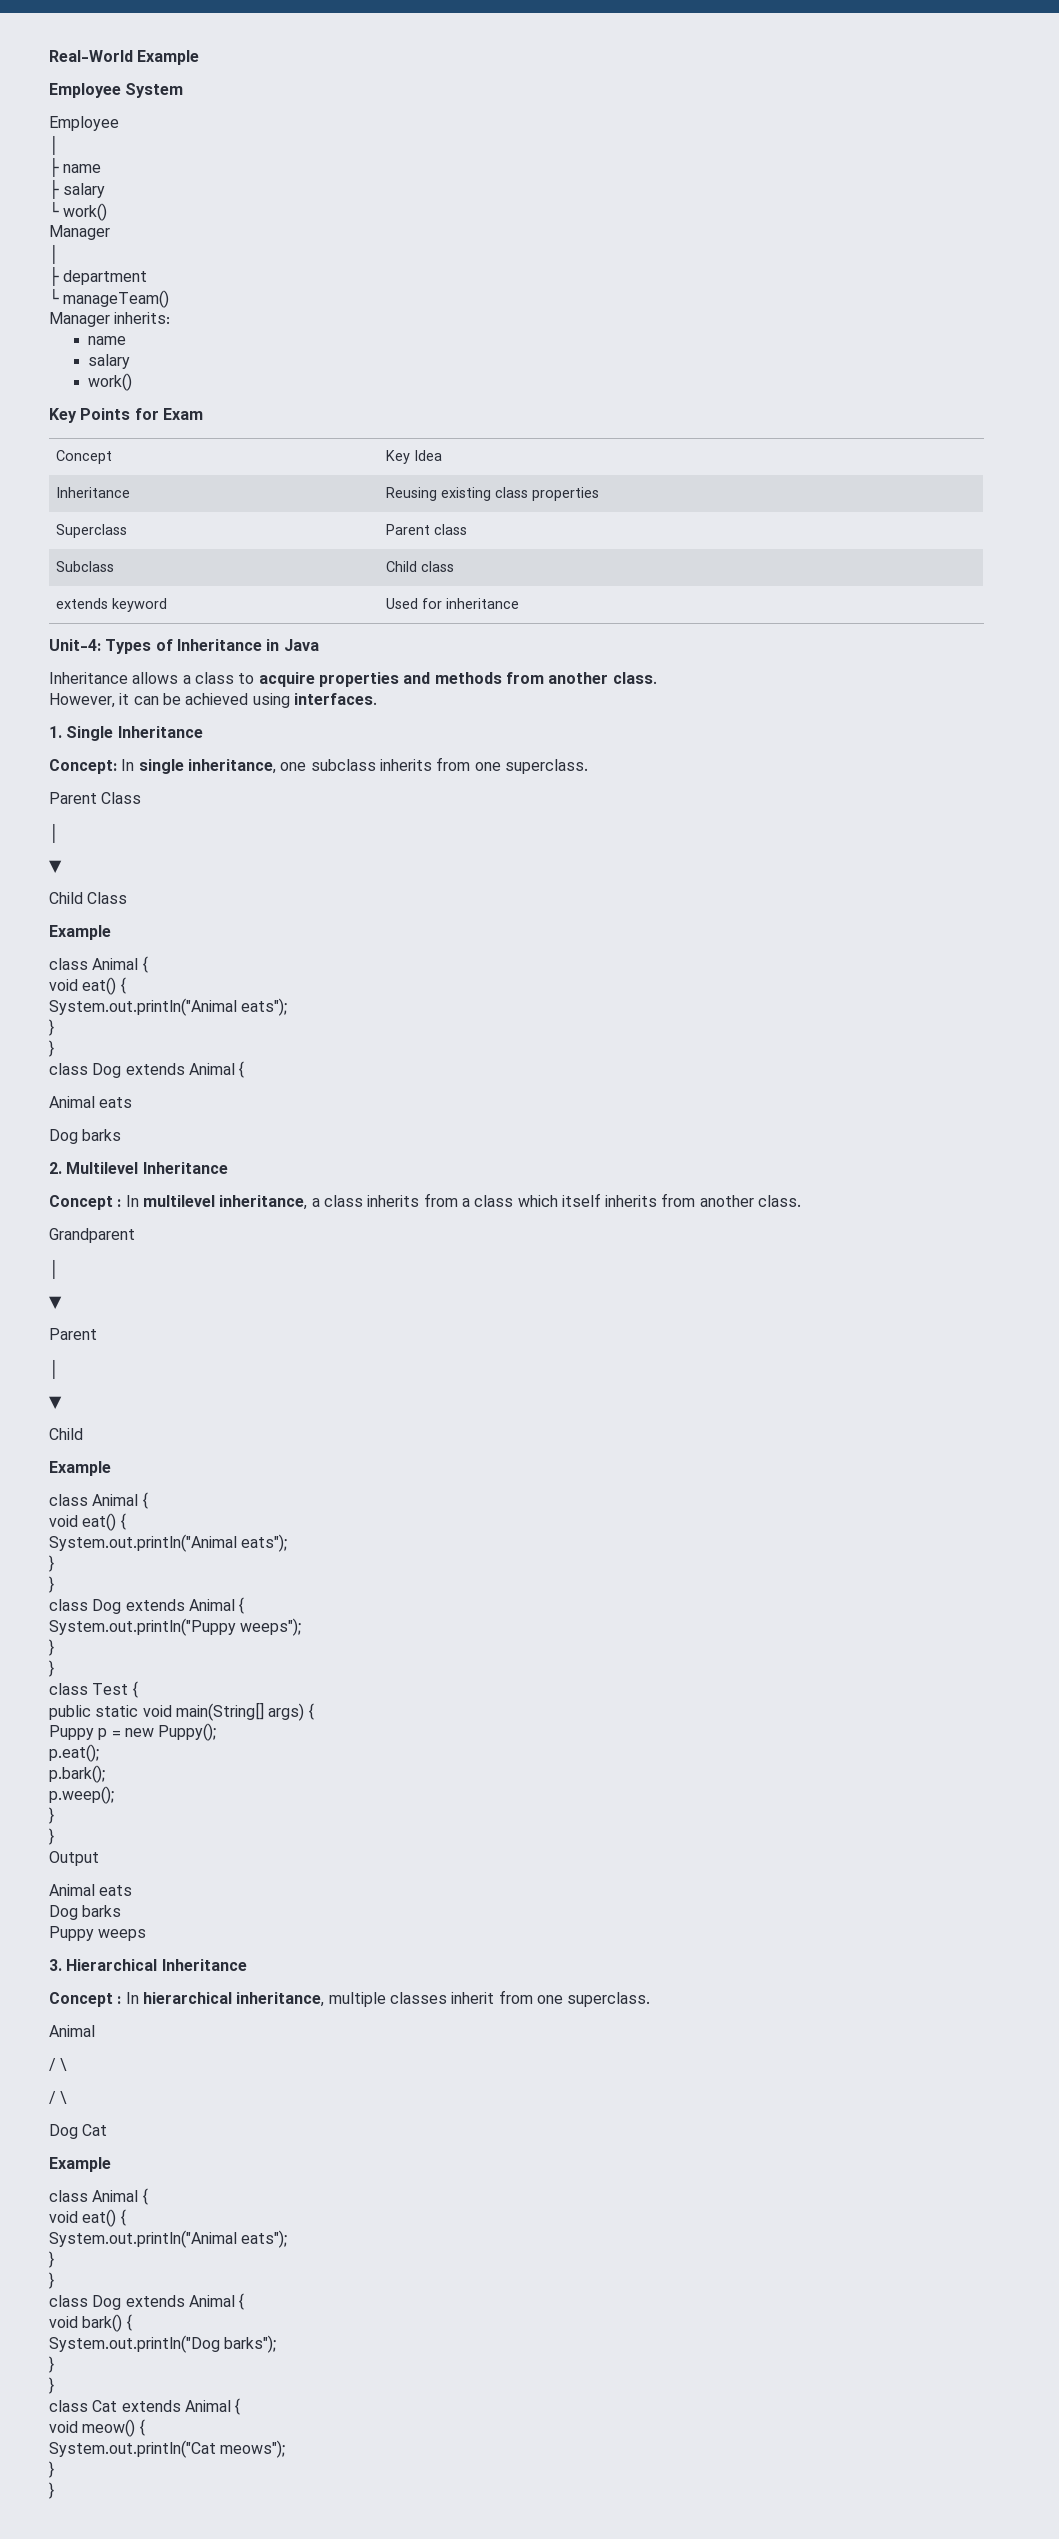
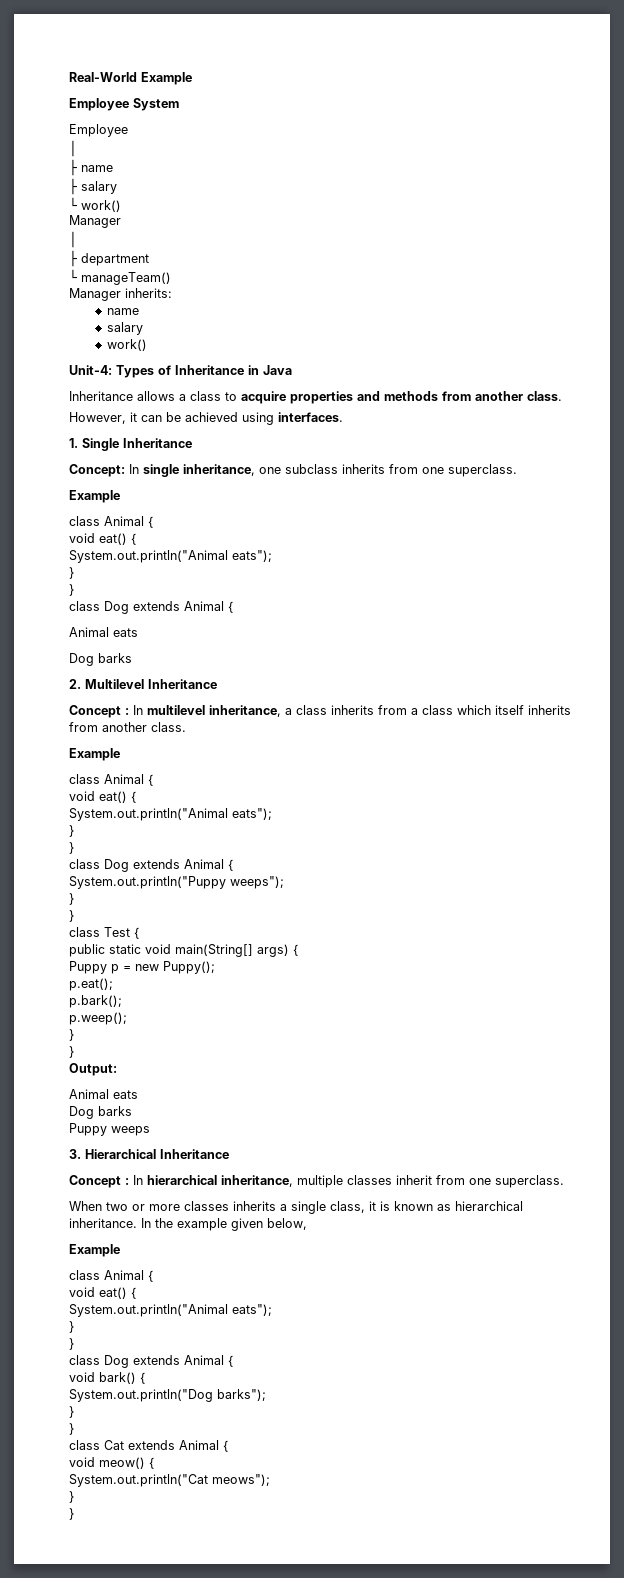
[49,408,203,423] [55,450,112,464] [385,450,442,464] [55,487,130,498] [385,487,599,501] [55,524,127,538] [385,524,467,535] [55,561,114,572] [385,561,454,572] [55,598,167,612] [385,598,519,609] // Key Points for Exam // Concept | Key Idea // Inheritance | Reusing existing class properties // Superclass | Parent class // Subclass | Child class // extends keyword | Used for inheritance -> (148, 345) none
[49,792,142,804] [49,823,59,843] [49,860,62,873] [49,892,128,904] // Parent Class // │ // ▼ // Child Class -> (517, 470) none
[49,1228,135,1243] [49,1259,59,1279] [49,1296,62,1309] [49,1328,97,1340] [49,1359,59,1379] [49,1396,62,1409] [49,1428,83,1440] // Grandparent // │ // ▼ // Parent // │ // ▼ // Child -> (186, 727) none
[49,1851,99,1866] Output -> [69,1063,117,1076] Output:
[49,2025,95,2037] [49,2058,68,2071] [49,2091,68,2104] [49,2124,108,2139] Animal // / \ // / \ // Dog Cat -> [69,1201,523,1214] [69,1218,307,1231] When two or more classes inherits a single class, it is known as hierarchical inheritance. In the example given below,

